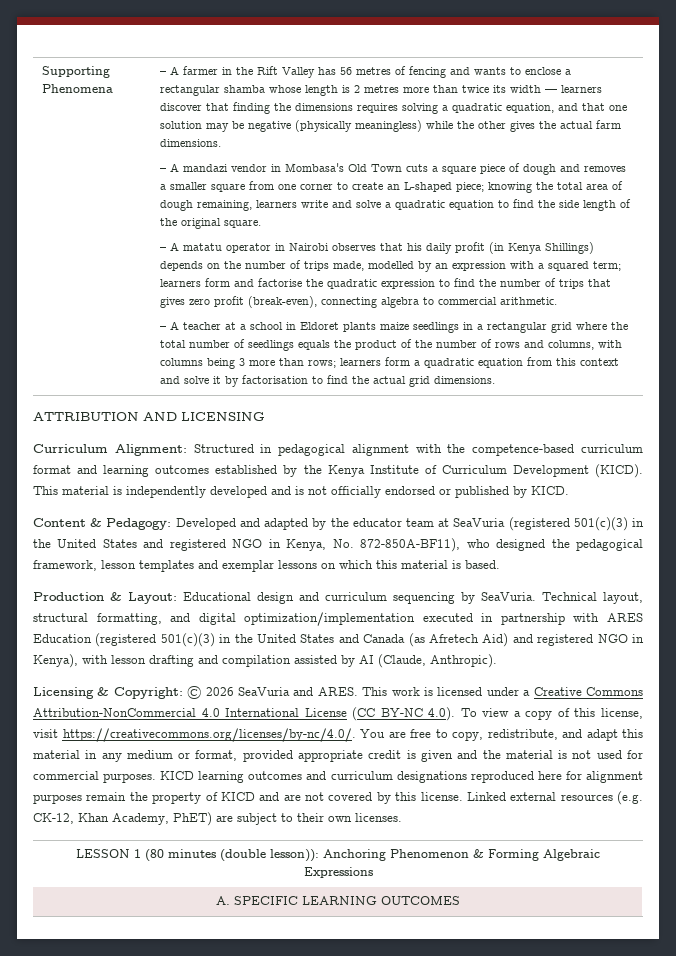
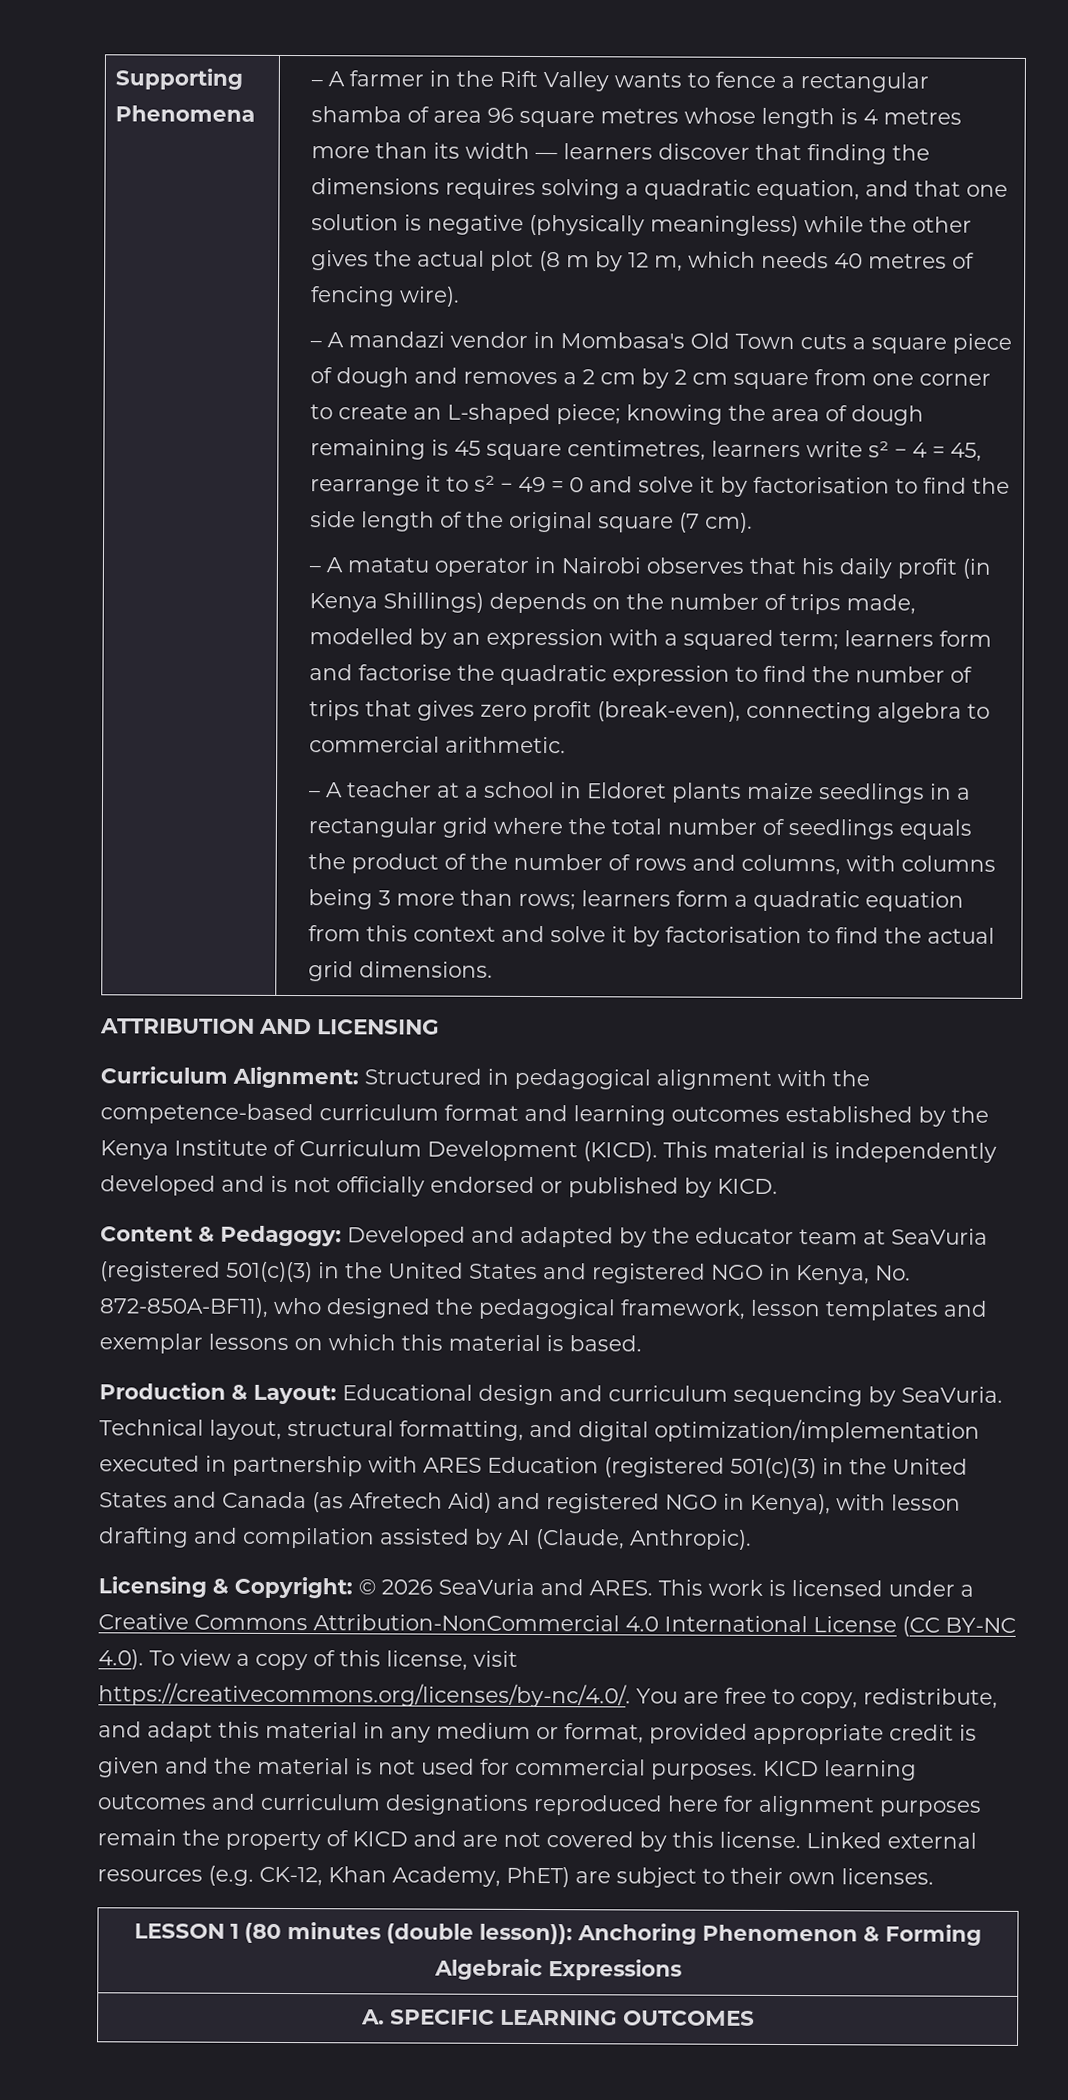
[318,66,471,78] has 56 metres of fencing and -> (609, 81) none
[525,67,562,75] enclose -> [714,71,776,88] fence
(266, 89) none -> [406,106,679,128] of area 96 square metres
[354,85,361,93] 2 -> [862,109,878,125] 4
[462,85,490,93] twice -> (428, 150) none
[206,121,245,132] may be -> [403,214,422,231] is
[596,120,622,129] [160,139,222,147] farm dimensions. -> [489,250,975,272] [309,286,460,307] plot (8 m by 12 m, which needs 40 metres of fencing wire).
[170,182,208,190] smaller -> [581,368,728,389] 2 cm by 2 cm
[557,182,584,190] total -> (766, 412) none
[197,200,495,211] remaining, learners write and solve a quadratic equation -> [309,439,982,462] [309,475,890,497] remaining is 45 square centimetres, learners write s² − 4 = 45, rearrange it to s² − 49 = 0 and solve it by factorisation
[224,220,262,228] square. -> [597,512,753,533] square (7 cm).

